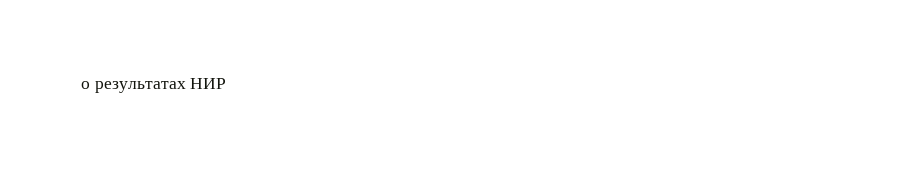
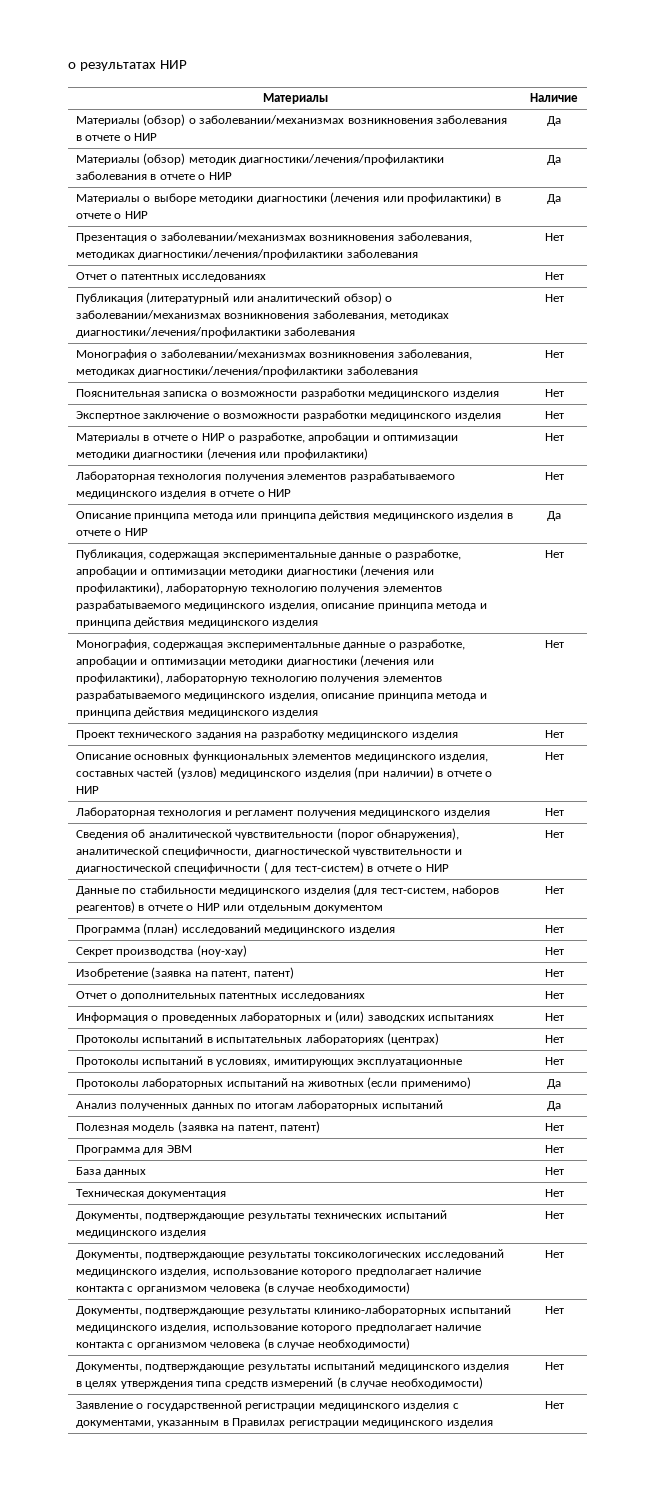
(227, 83) none -> [262,93,328,104] [530,93,578,102] [75,114,508,126] [75,133,158,141] [547,116,561,126] [75,153,445,165] [75,171,232,180] [547,155,561,165] [75,192,501,204] [75,211,148,219] [547,194,561,204] [75,232,472,243] [75,249,418,260] [544,233,564,241] [75,272,267,282] [544,272,564,280] [75,292,393,304] [75,310,450,321] [75,327,356,338] [544,294,564,302] [75,349,472,360] [75,366,418,377] [544,350,564,358] [75,388,499,399] [544,389,564,397] [75,410,501,421] [544,411,564,419] [75,432,459,443] [75,448,368,460] [544,433,564,441] [75,471,455,482] [75,489,292,499] [544,472,564,480] [75,510,513,521] [75,528,148,536] [547,511,561,521] [75,549,462,560] [75,565,434,577] [75,582,442,594] [75,600,487,611] [75,617,319,628] [544,550,564,558] [75,639,466,650] [75,655,434,667] [75,672,442,684] [75,690,487,701] [75,707,319,718] [544,640,564,648] [75,729,458,740] [544,730,564,738] [75,751,489,762] [75,767,493,779] [75,786,99,794] [544,752,564,760] [75,807,490,818] [544,808,564,816] [75,828,460,840] [75,846,462,857] [75,862,449,874] [544,830,564,838] [75,884,500,896] [75,901,384,913] [544,886,564,894] [75,923,395,935] [544,925,564,933] [75,945,247,957] [544,947,564,955] [75,967,294,979] [544,969,564,977] [75,991,365,1001] [544,991,564,999] [75,1011,495,1023] [544,1013,564,1021] [75,1033,440,1045] [544,1035,564,1043] [75,1056,463,1067] [544,1057,564,1065] [75,1077,471,1089] [547,1079,561,1089] [75,1100,443,1111] [547,1101,561,1111] [75,1121,321,1133] [544,1123,564,1131] [75,1145,192,1155] [544,1145,564,1153] [75,1167,147,1177] [544,1167,564,1175] [75,1189,227,1199] [544,1189,564,1197] [75,1210,447,1221] [75,1230,207,1238] [544,1211,564,1219] [75,1249,504,1260] [75,1269,482,1277] [75,1282,410,1294] [544,1250,564,1258] [75,1305,511,1316] [75,1325,482,1333] [75,1338,410,1350] [544,1306,564,1314] [75,1361,510,1372] [75,1377,483,1389] [544,1362,564,1370] [75,1400,459,1411] [75,1418,493,1428] [544,1401,564,1409] // Материалы | Наличие // Материалы (обзор) о заболевании/механизмах возникновения заболевания в отчете о НИР | Да // Материалы (обзор) методик диагностики/лечения/профилактики заболевания в отчете о НИР | Да // Материалы о выборе методики диагностики (лечения или профилактики) в отчете о НИР | Да // Презентация о заболевании/механизмах возникновения заболевания, методиках диагностики/лечения/профилактики заболевания | Нет // Отчет о патентных исследованиях | Нет // Публикация (литературный или аналитический обзор) о заболевании/механизмах возникновения заболевания, методиках диагностики/лечения/профилактики заболевания | Нет // Монография о заболевании/механизмах возникновения заболевания, методиках диагностики/лечения/профилактики заболевания | Нет // Пояснительная записка о возможности разработки медицинского изделия | Нет // Экспертное заключение о возможности разработки медицинского изделия | Нет // Материалы в отчете о НИР о разработке, апробации и оптимизации методики диагностики (лечения или профилактики) | Нет // Лабораторная технология получения элементов разрабатываемого медицинского изделия в отчете о НИР | Нет // Описание принципа метода или принципа действия медицинского изделия в отчете о НИР | Да // Публикация, содержащая экспериментальные данные о разработке, апробации и оптимизации методики диагностики (лечения или профилактики), лабораторную технологию получения элементов разрабатываемого медицинского изделия, описание принципа метода и принципа действия медицинского изделия | Нет // Монография, содержащая экспериментальные данные о разработке, апробации и оптимизации методики диагностики (лечения или профилактики), лабораторную технологию получения элементов разрабатываемого медицинского изделия, описание принципа метода и принципа действия медицинского изделия | Нет // Проект технического задания на разработку медицинского изделия | Нет // Описание основных функциональных элементов медицинского изделия, составных частей (узлов) медицинского изделия (при наличии) в отчете о НИР | Нет // Лабораторная технология и регламент получения медицинского изделия | Нет // Сведения об аналитической чувствительности (порог обнаружения), аналитической специфичности, диагностической чувствительности и диагностической специфичности ( для тест-систем) в отчете о НИР | Нет // Данные по стабильности медицинского изделия (для тест-систем, наборов реагентов) в отчете о НИР или отдельным документом | Нет // Программа (план) исследований медицинского изделия | Нет // Секрет производства (ноу-хау) | Нет // Изобретение (заявка на патент, патент) | Нет // Отчет о дополнительных патентных исследованиях | Нет // Информация о проведенных лабораторных и (или) заводских испытаниях | Нет // Протоколы испытаний в испытательных лабораториях (центрах) | Нет // Протоколы испытаний в условиях, имитирующих эксплуатационные | Нет // Протоколы лабораторных испытаний на животных (если применимо) | Да // Анализ полученных данных по итогам лабораторных испытаний | Да // Полезная модель (заявка на патент, патент) | Нет // Программа для ЭВМ | Нет // База данных | Нет // Техническая документация | Нет // Документы, подтверждающие результаты технических испытаний медицинского изделия | Нет // Документы, подтверждающие результаты токсикологических исследований медицинского изделия, использование которого предполагает наличие контакта с организмом человека (в случае необходимости) | Нет // Документы, подтверждающие результаты клинико-лабораторных испытаний медицинского изделия, использование которого предполагает наличие контакта с организмом человека (в случае необходимости) | Нет // Документы, подтверждающие результаты испытаний медицинского изделия в целях утверждения типа средств измерений (в случае необходимости) | Нет // Заявление о государственной регистрации медицинского изделия с документами, указанным в Правилах регистрации медицинского изделия | Нет

